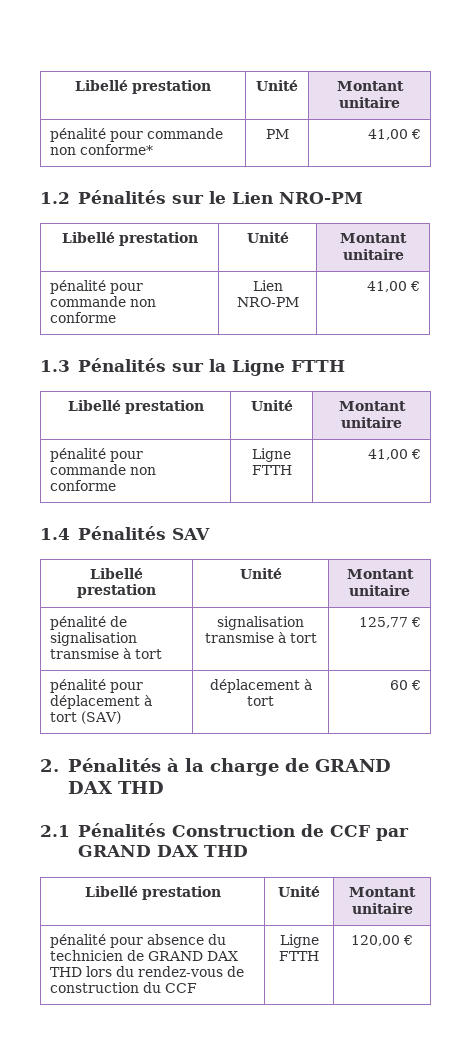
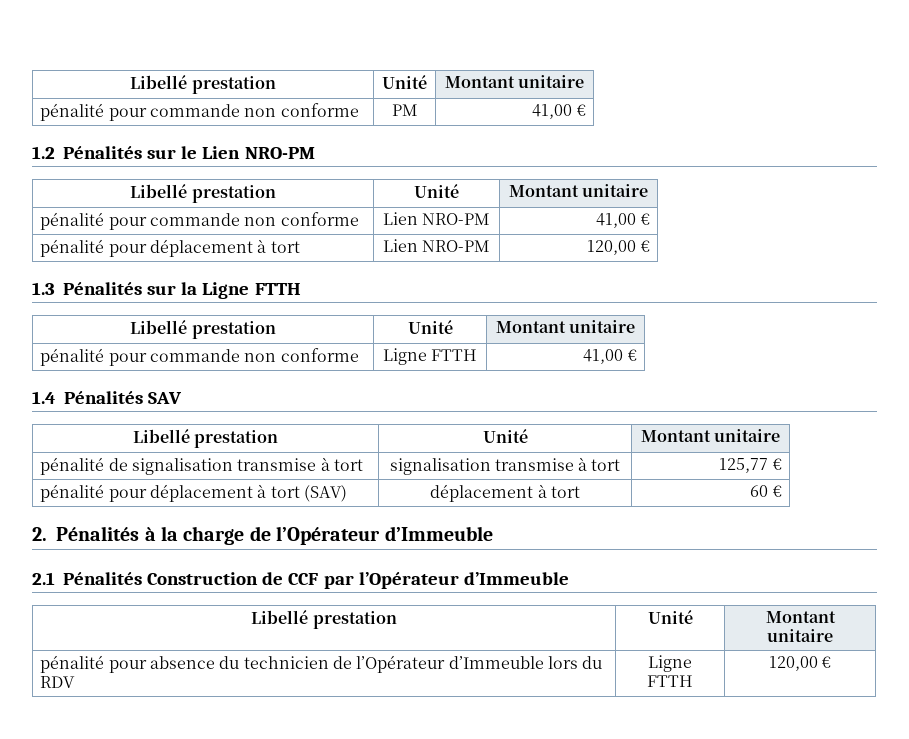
[75,80,211,94] [256,80,298,91] [336,81,404,91] [339,97,400,108] [50,128,224,142] [50,144,154,155] Libellé prestation | Unité | Montant unitaire // pénalité pour commande non conforme* -> [130,75,276,94] [382,75,427,89] [444,75,585,88] [40,103,359,121] Libellé prestation | Unité | Montant unitaire // pénalité pour commande non conforme
(420, 286) none -> [40,239,300,257] [382,239,491,252] [587,240,650,255] // pénalité pour déplacement à tort | Lien NRO-PM | 120,00 €
[314,759,391,772] [67,781,164,794] GRAND DAX THD -> [276,526,493,545] l’Opérateur d’Immeuble
[77,845,248,857] GRAND DAX THD -> [358,572,569,589] l’Opérateur d’Immeuble
[148,951,239,961] [50,966,245,977] [50,982,198,993] GRAND DAX THD lors du rendez-vous de construction du CCF -> [356,655,603,673] [40,676,76,688] l’Opérateur d’Immeuble lors du RDV

